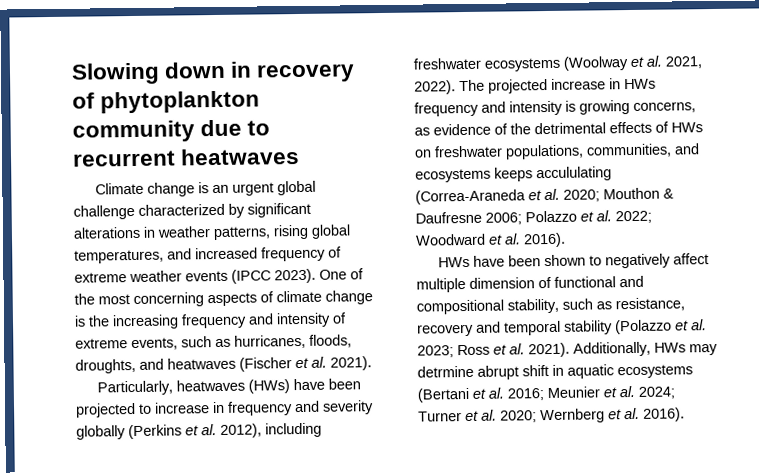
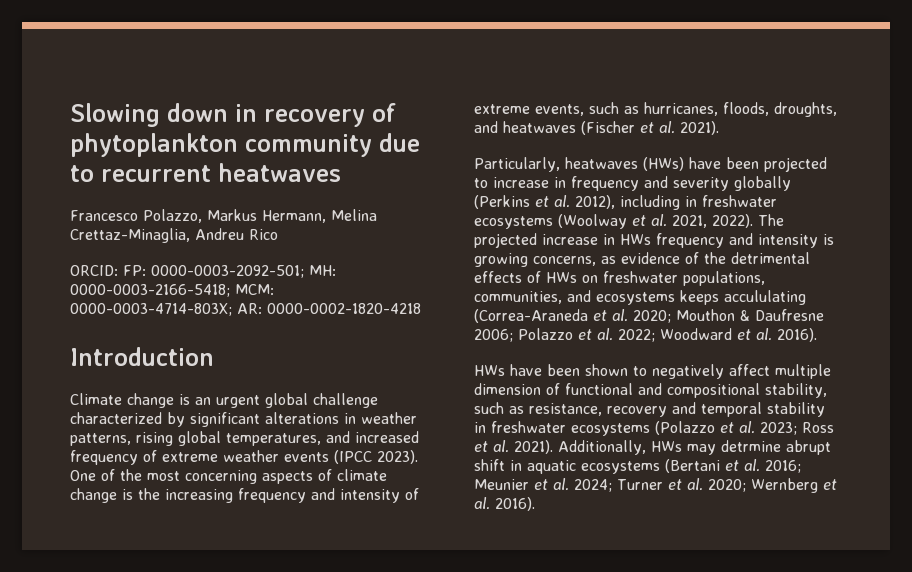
(301, 156) none -> [70,209,377,223] [70,228,278,243] [70,265,336,278] [70,284,274,297] [70,303,421,316] [70,347,214,366] // Francesco Polazzo, Markus Hermann, Melina Crettaz-Minaglia, Andreu Rico // ORCID: FP: 0000-0003-2092-501; MH: 0000-0003-2166-5418; MCM: 0000-0003-4714-803X; AR: 0000-0002-1820-4218 // Introduction
(322, 430) none -> [685,196,697,207] in
(613, 327) none -> [474,421,650,436] in freshwater ecosystems

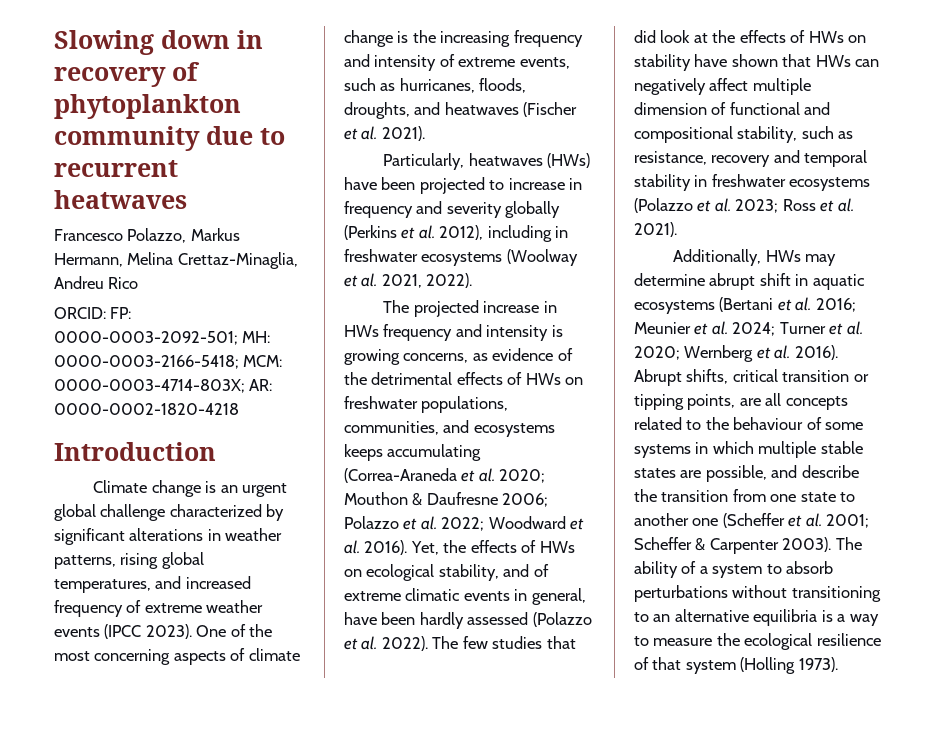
(753, 221) none -> (473, 280) //
[724,290,806,305] accululating -> [387,444,482,461] accumulating
[474,364,647,376] // HWs have been shown to -> [410,540,575,555] [344,564,549,581] [344,588,586,605] [344,612,592,629] [344,636,576,651] [634,30,867,43] [634,54,880,71] Yet, the effects of HWs on ecological stability, and of extreme climatic events in general, have been hardly assessed (Polazzo et al. 2022). The few studies that did look at the effects of HWs on stability have shown that HWs can
(553, 447) none -> (677, 229) //
[721,440,781,452] detrmine -> [634,273,705,286] determine
(535, 504) none -> [634,369,869,386] [634,393,848,410] [634,417,864,430] [634,441,863,458] [634,465,859,482] [634,489,856,502] [634,513,870,528] [634,537,862,554] [634,561,834,578] [634,585,881,602] [634,609,879,626] [634,633,881,650] [634,657,838,674] Abrupt shifts, critical transition or tipping points, are all concepts related to the behaviour of some systems in which multiple stable states are possible, and describe the transition from one state to another one (Scheffer et al. 2001; Scheffer & Carpenter 2003). The ability of a system to absorb perturbations without transitioning to an alternative equilibria is a way to measure the ecological resilience of that system (Holling 1973).

